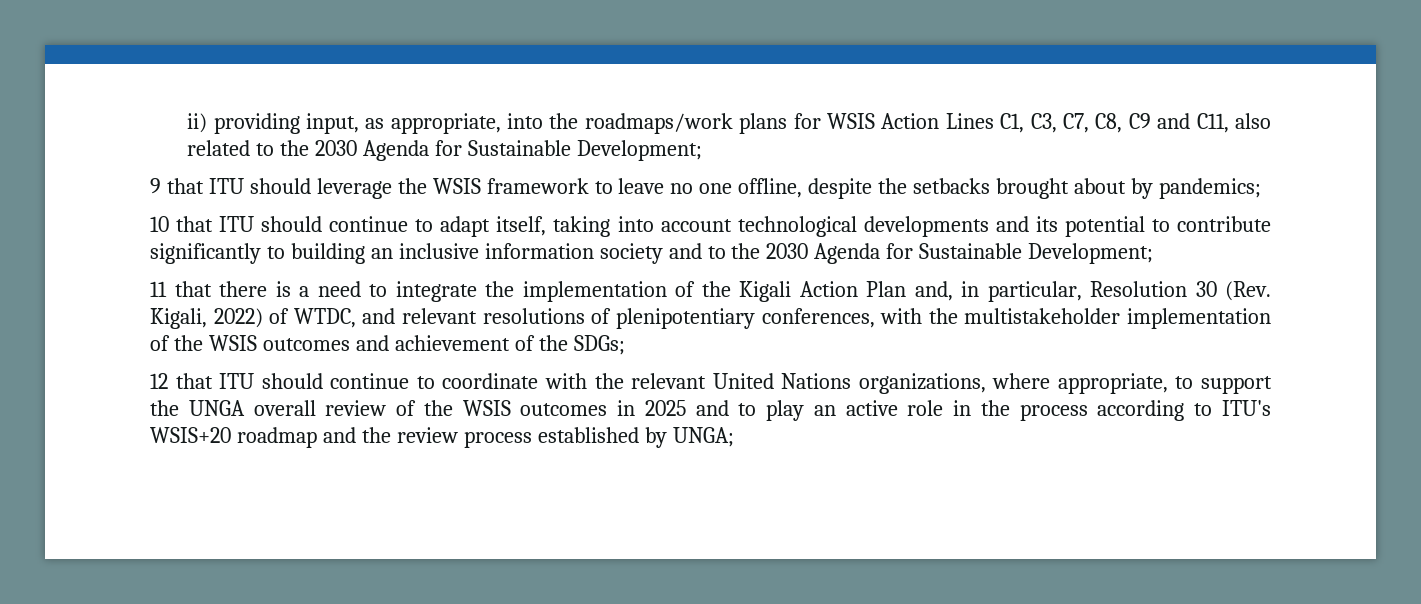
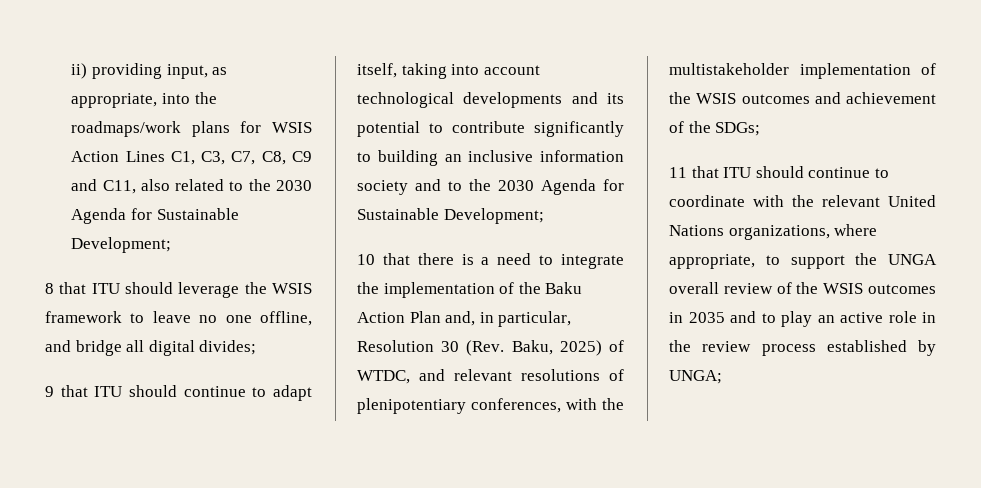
[150,178,161,194] 9 -> [45,283,54,294] 8
[808,178,1261,199] [150,216,169,232] despite the setbacks brought about by pandemics; // 10 -> [45,340,257,356] [45,386,54,397] and bridge all digital divides; // 9
[150,281,167,297] 11 -> [357,254,375,265] 10
[739,281,791,302] Kigali -> [545,282,583,294] Baku
[150,308,263,329] Kigali, 2022) -> [511,340,602,356] Baku, 2025)
[150,373,168,389] 12 -> [669,167,687,178] 11
[644,400,686,416] 2025 -> [688,312,725,323] 2035
[1019,400,1272,421] [150,427,391,448] process according to ITU's WSIS+20 roadmap and the -> (691, 346) none

